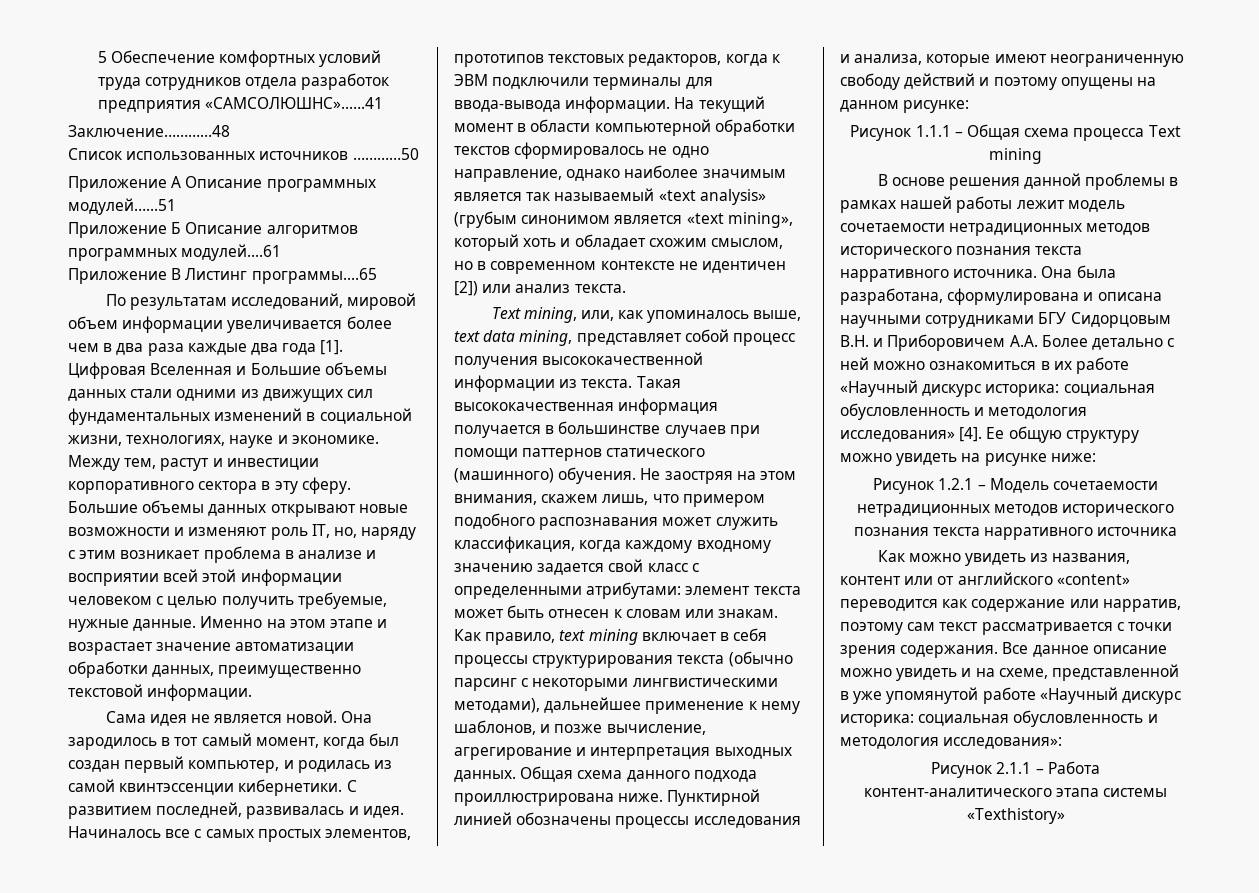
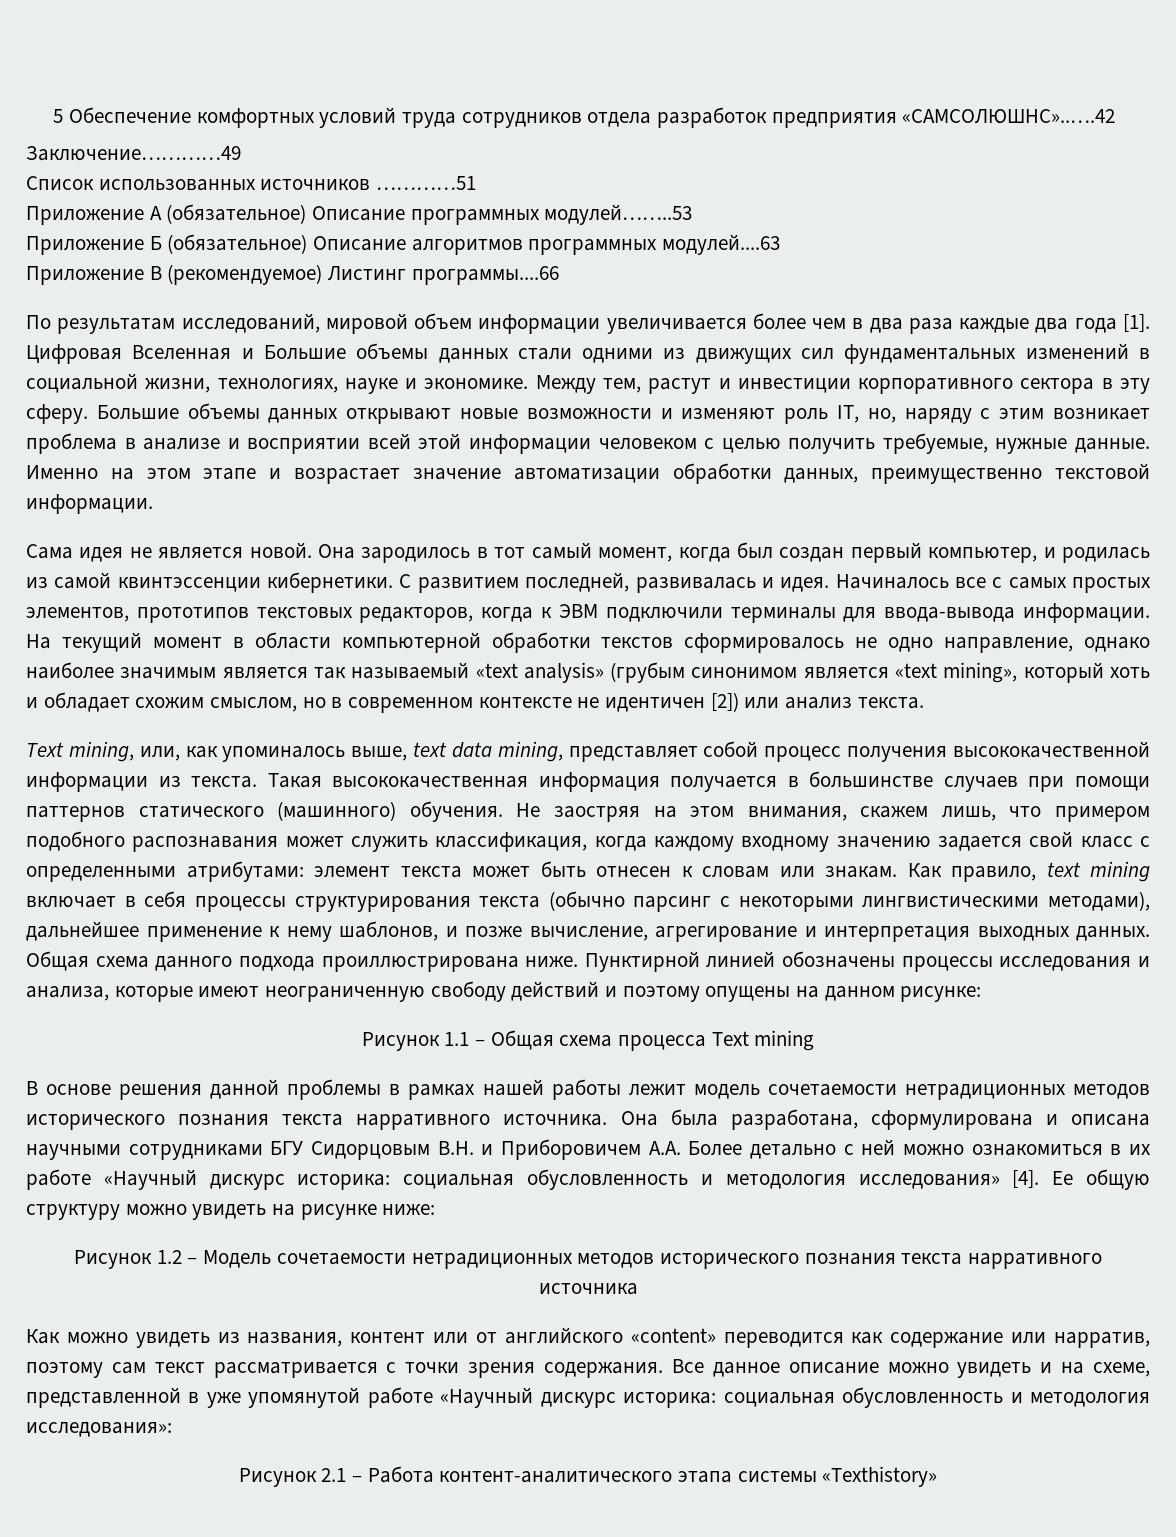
[204,97,383,109] [68,125,230,137] «САМСОЛЮШНС»..….41 // Заключение…………48 -> [902,109,1116,124] [26,146,241,161] «САМСОЛЮШНС»..….42 // Заключение…………49
[352,148,419,160] …………50 -> [376,176,477,190] …………51
(182, 182) none -> [166,204,307,224] (обязательное)
[68,198,176,215] модулей…...51 -> [544,204,693,225] модулей……..53
(182, 228) none -> [167,234,308,254] (обязательное)
[181,244,282,261] модулей....61 -> [662,234,781,255] модулей....63
[185,268,377,284] Листинг программы....65 -> [167,264,559,285] (рекомендуемое) Листинг программы....66
[915,125,951,137] 1.1.1 -> [444,1032,470,1046] 1.1
[938,478,974,490] 1.2.1 -> [156,1250,182,1264] 1.2
[996,762,1032,774] 2.1.1 -> [321,1468,347,1482] 2.1

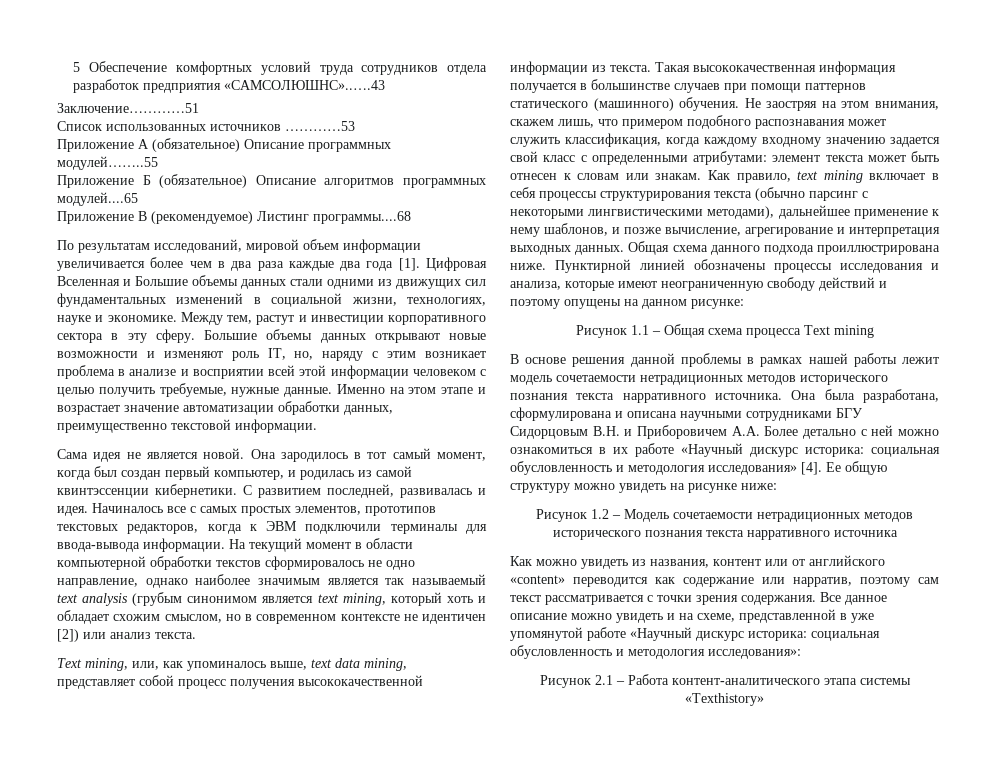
[902,109,1116,124] [26,146,241,161] «САМСОЛЮШНС»..….42 // Заключение…………49 -> [224,80,386,90] [57,103,199,113] «САМСОЛЮШНС»..….43 // Заключение…………51
[376,176,477,190] …………51 -> [285,121,355,131] …………53
[544,204,693,225] модулей……..53 -> [57,156,158,170] модулей……..55
[662,234,781,255] модулей....63 -> [57,192,138,206] модулей....65
[411,266,559,285] программы....66 -> [313,211,411,224] программы....68
[475,662,604,683] «text analysis» -> [57,593,129,606] text analysis
[895,662,1018,683] «text mining», -> [317,593,386,606] text mining,

